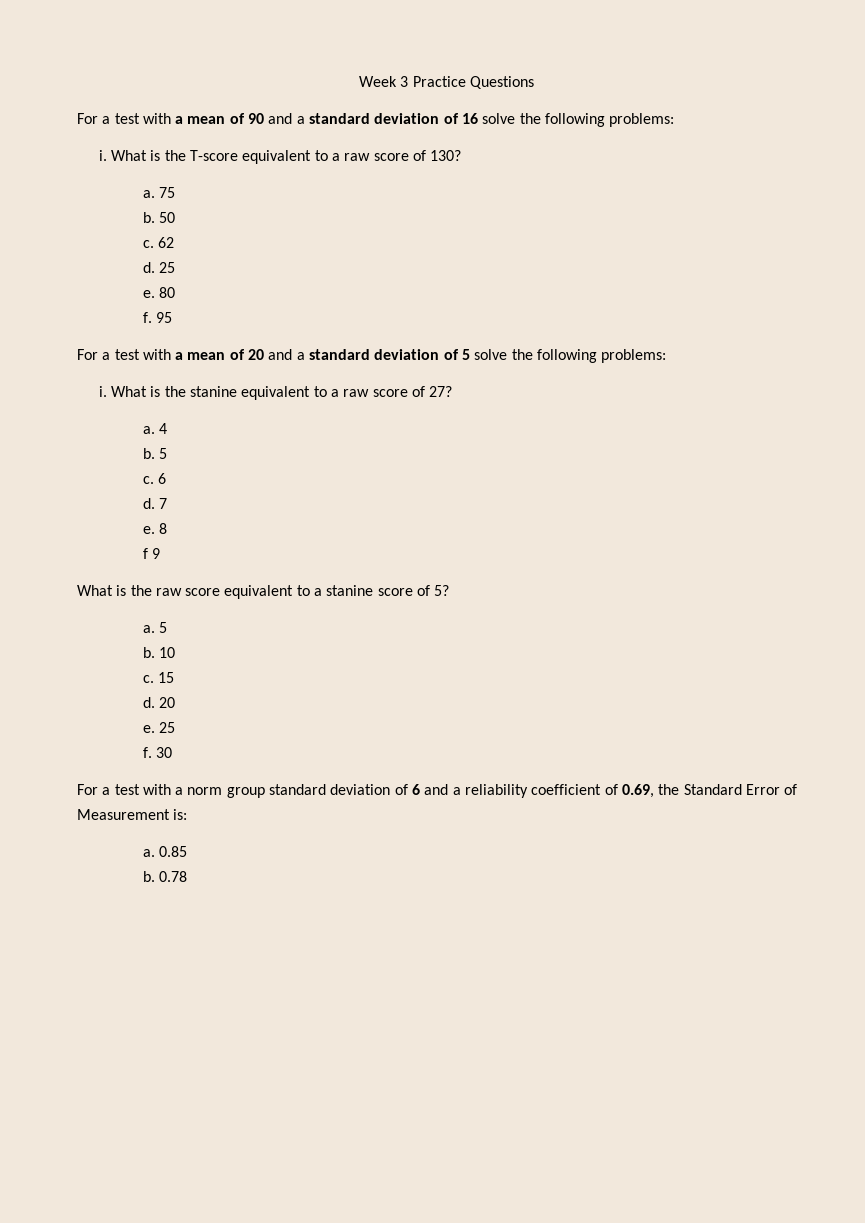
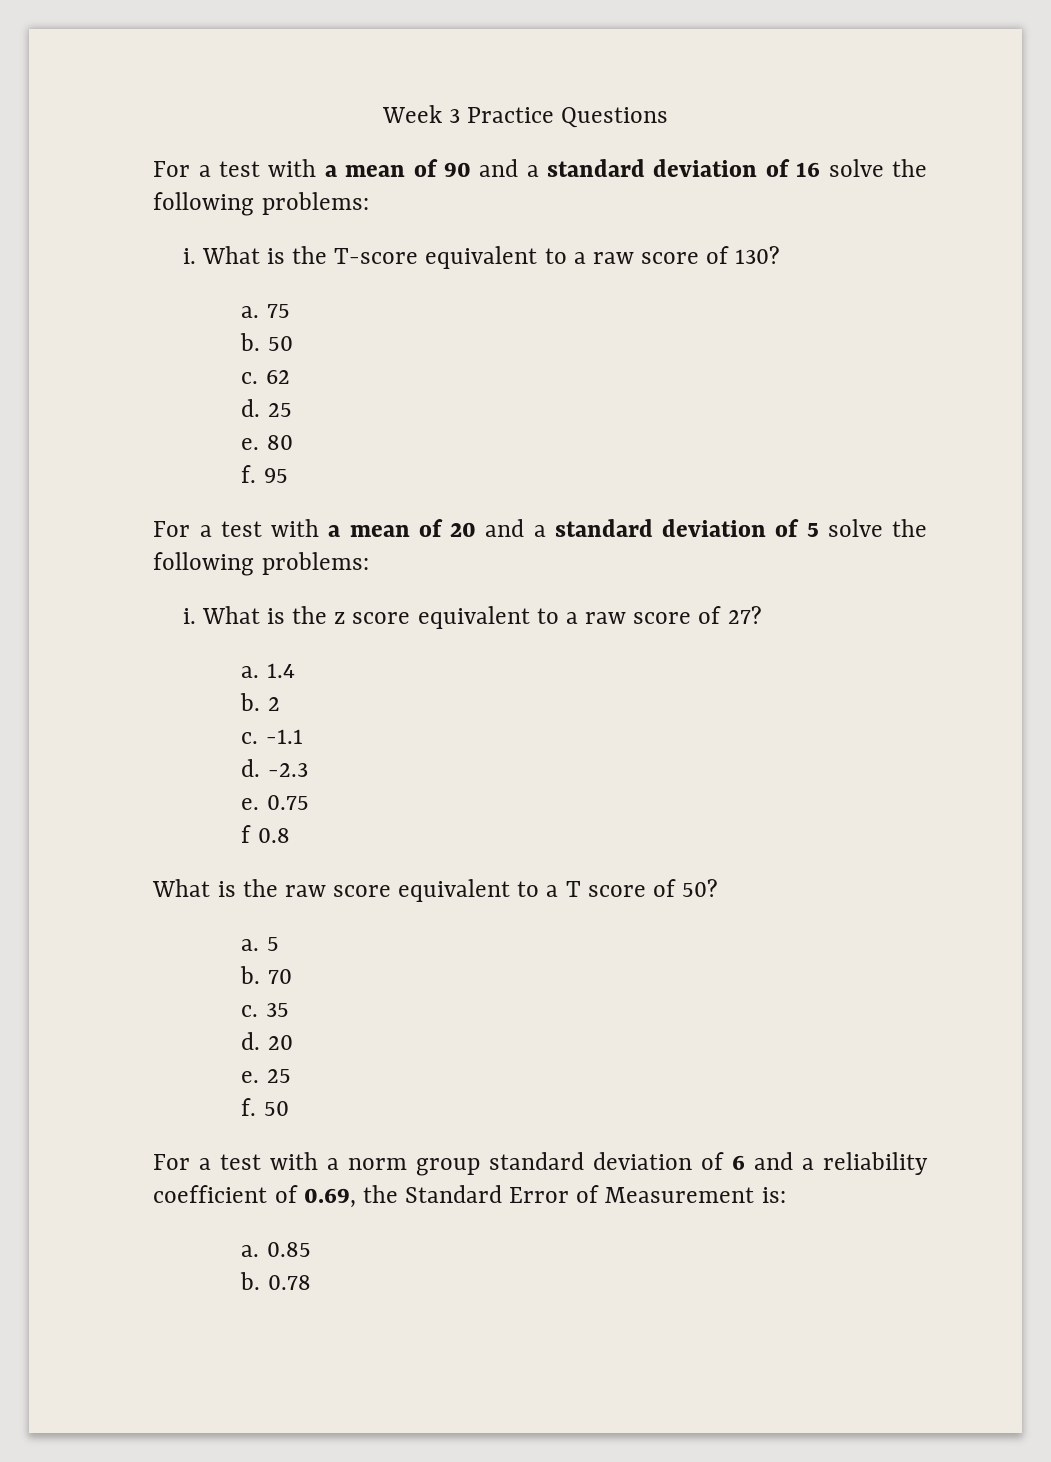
[190,386,238,397] stanine -> [334,612,411,624] z score
[158,423,167,434] [142,448,167,459] [142,473,166,484] [142,498,167,509] [142,523,167,534] 4 // b. 5 // c. 6 // d. 7 // e. 8 -> [266,663,295,678] [240,693,280,711] [241,729,303,744] [241,759,308,777] [241,795,309,810] 1.4 // b. 2 // c. -1.1 // d. -2.3 // e. 0.75
[151,548,160,559] 9 -> [257,828,290,843] 0.8
[326,585,450,596] stanine score of 5? -> [565,879,719,897] T score of 50?
[158,647,175,658] [142,672,174,683] 10 // c. 15 -> [267,969,292,984] [241,1003,289,1017] 70 // c. 35
[155,747,172,758] 30 -> [263,1101,289,1116] 50

